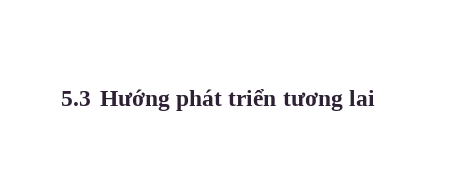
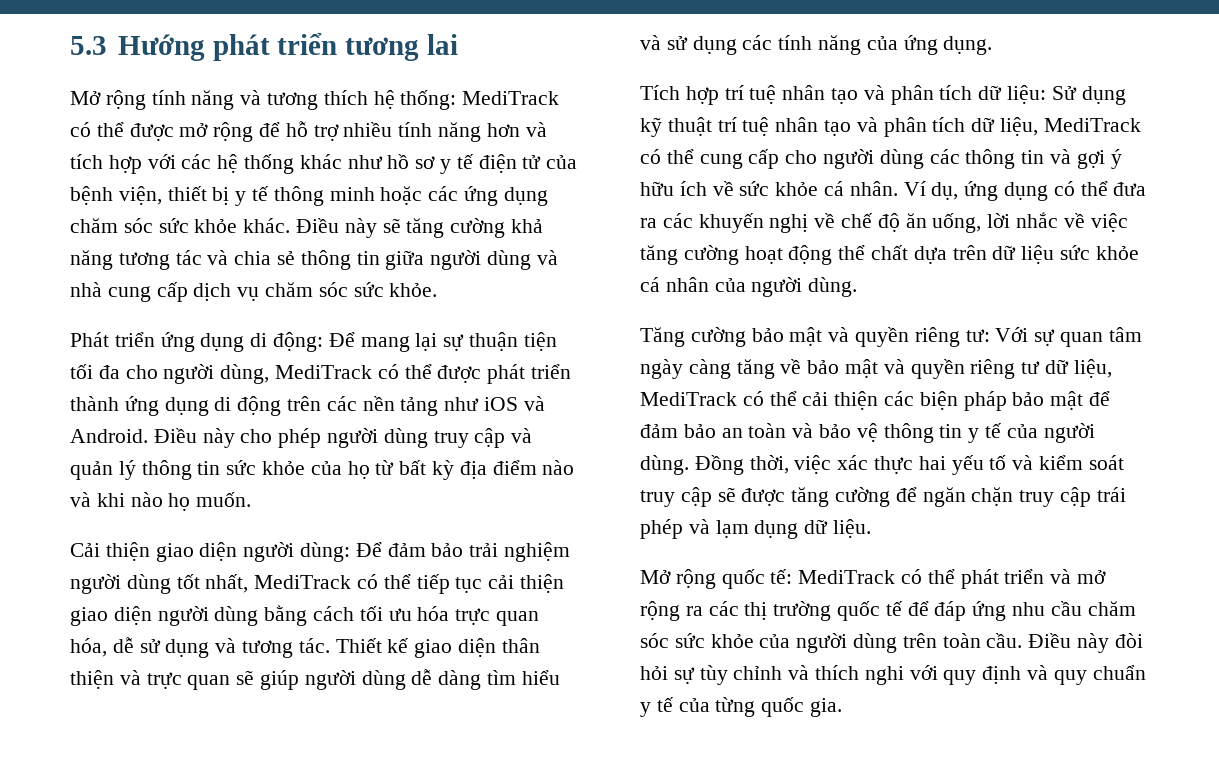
(376, 98) none -> [70,90,560,110] [70,121,547,142] [70,154,578,174] [70,186,548,206] [70,218,544,238] [70,250,558,270] [70,282,438,302] [70,332,557,352] [70,364,572,384] [70,396,545,416] [70,428,533,448] [70,460,575,480] [70,492,252,511] [70,542,571,562] [70,574,565,594] [70,605,540,626] [70,637,540,658] [70,669,560,690] [640,35,993,55] [640,85,1126,105] [640,117,1141,137] [640,149,1122,169] [640,181,1147,201] [640,212,1128,233] [640,245,1139,265] [640,277,858,297] [640,327,1142,347] [640,359,1112,379] [640,391,1111,411] [640,423,1095,443] [640,455,1124,475] [640,487,1126,507] [640,519,872,539] [640,569,1107,589] [640,601,1136,621] [640,633,1143,653] [640,665,1146,685] [640,697,843,717] // Mở rộng tính năng và tương thích hệ thống: MediTrack có thể được mở rộng để hỗ trợ nhiều tính năng hơn và tích hợp với các hệ thống khác như hồ sơ y tế điện tử của bệnh viện, thiết bị y tế thông minh hoặc các ứng dụng chăm sóc sức khỏe khác. Điều này sẽ tăng cường khả năng tương tác và chia sẻ thông tin giữa người dùng và nhà cung cấp dịch vụ chăm sóc sức khỏe. // Phát triển ứng dụng di động: Để mang lại sự thuận tiện tối đa cho người dùng, MediTrack có thể được phát triển thành ứng dụng di động trên các nền tảng như iOS và Android. Điều này cho phép người dùng truy cập và quản lý thông tin sức khỏe của họ từ bất kỳ địa điểm nào và khi nào họ muốn. // Cải thiện giao diện người dùng: Để đảm bảo trải nghiệm người dùng tốt nhất, MediTrack có thể tiếp tục cải thiện giao diện người dùng bằng cách tối ưu hóa trực quan hóa, dễ sử dụng và tương tác. Thiết kế giao diện thân thiện và trực quan sẽ giúp người dùng dễ dàng tìm hiểu và sử dụng các tính năng của ứng dụng. // Tích hợp trí tuệ nhân tạo và phân tích dữ liệu: Sử dụng kỹ thuật trí tuệ nhân tạo và phân tích dữ liệu, MediTrack có thể cung cấp cho người dùng các thông tin và gợi ý hữu ích về sức khỏe cá nhân. Ví dụ, ứng dụng có thể đưa ra các khuyến nghị về chế độ ăn uống, lời nhắc về việc tăng cường hoạt động thể chất dựa trên dữ liệu sức khỏe cá nhân của người dùng. // Tăng cường bảo mật và quyền riêng tư: Với sự quan tâm ngày càng tăng về bảo mật và quyền riêng tư dữ liệu, MediTrack có thể cải thiện các biện pháp bảo mật để đảm bảo an toàn và bảo vệ thông tin y tế của người dùng. Đồng thời, việc xác thực hai yếu tố và kiểm soát truy cập sẽ được tăng cường để ngăn chặn truy cập trái phép và lạm dụng dữ liệu. // Mở rộng quốc tế: MediTrack có thể phát triển và mở rộng ra các thị trường quốc tế để đáp ứng nhu cầu chăm sóc sức khỏe của người dùng trên toàn cầu. Điều này đòi hỏi sự tùy chỉnh và thích nghi với quy định và quy chuẩn y tế của từng quốc gia.

